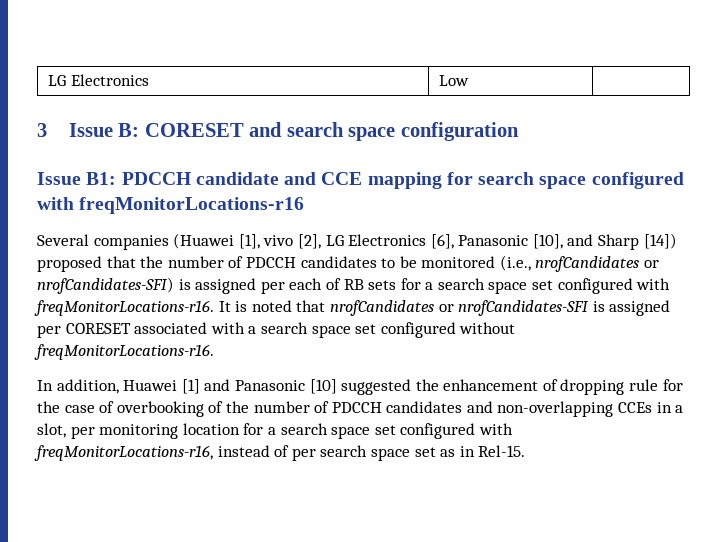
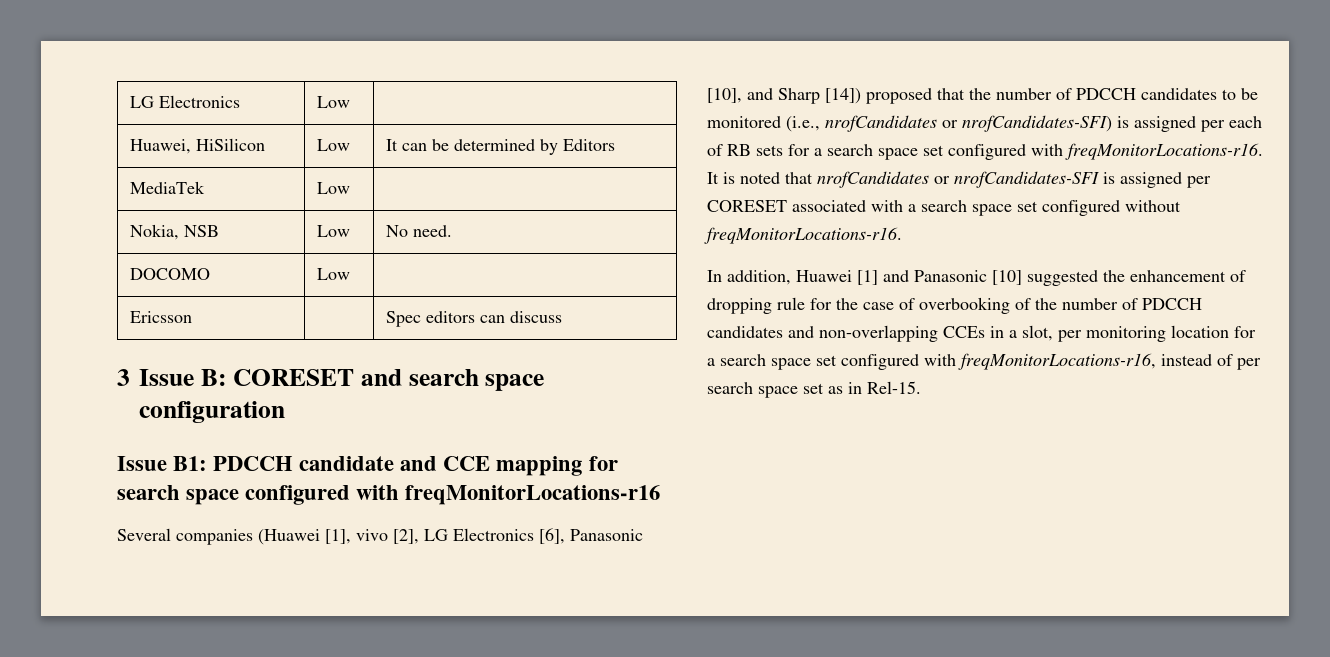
(470, 80) none -> [129,138,265,154] [316,139,350,151] [385,139,615,155] [129,181,205,194] [316,182,350,194] [129,224,219,240] [316,225,350,237] [385,225,452,237] [129,268,210,280] [316,268,350,280] [129,311,192,323] [385,311,562,327] // Huawei, HiSilicon | Low | It can be determined by Editors // MediaTek | Low | // Nokia, NSB | Low | No need. // DOCOMO | Low | // Ericsson | | Spec editors can discuss

